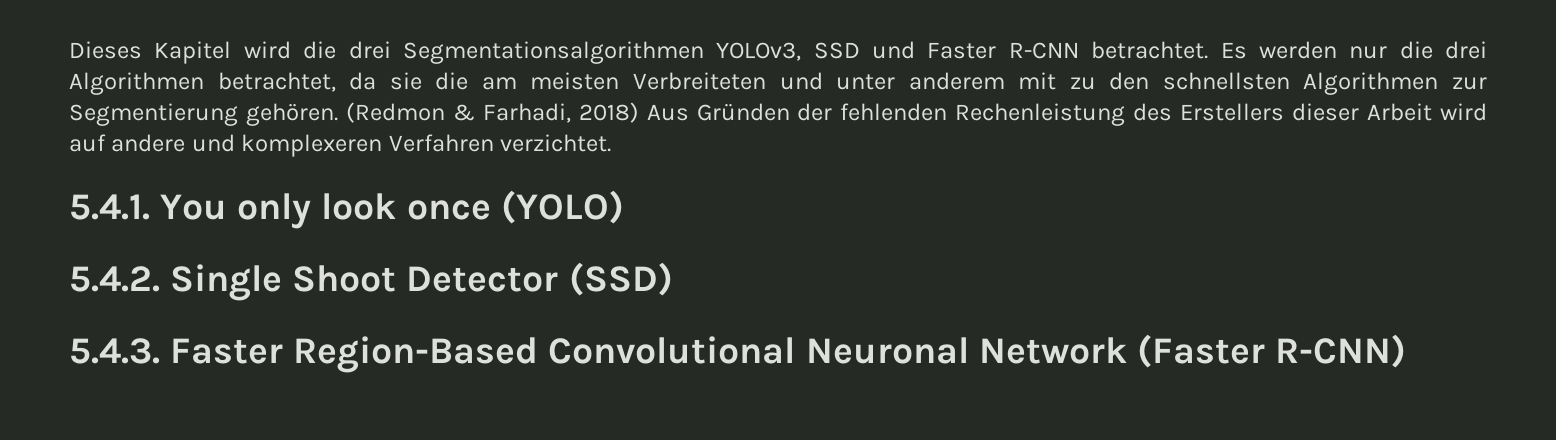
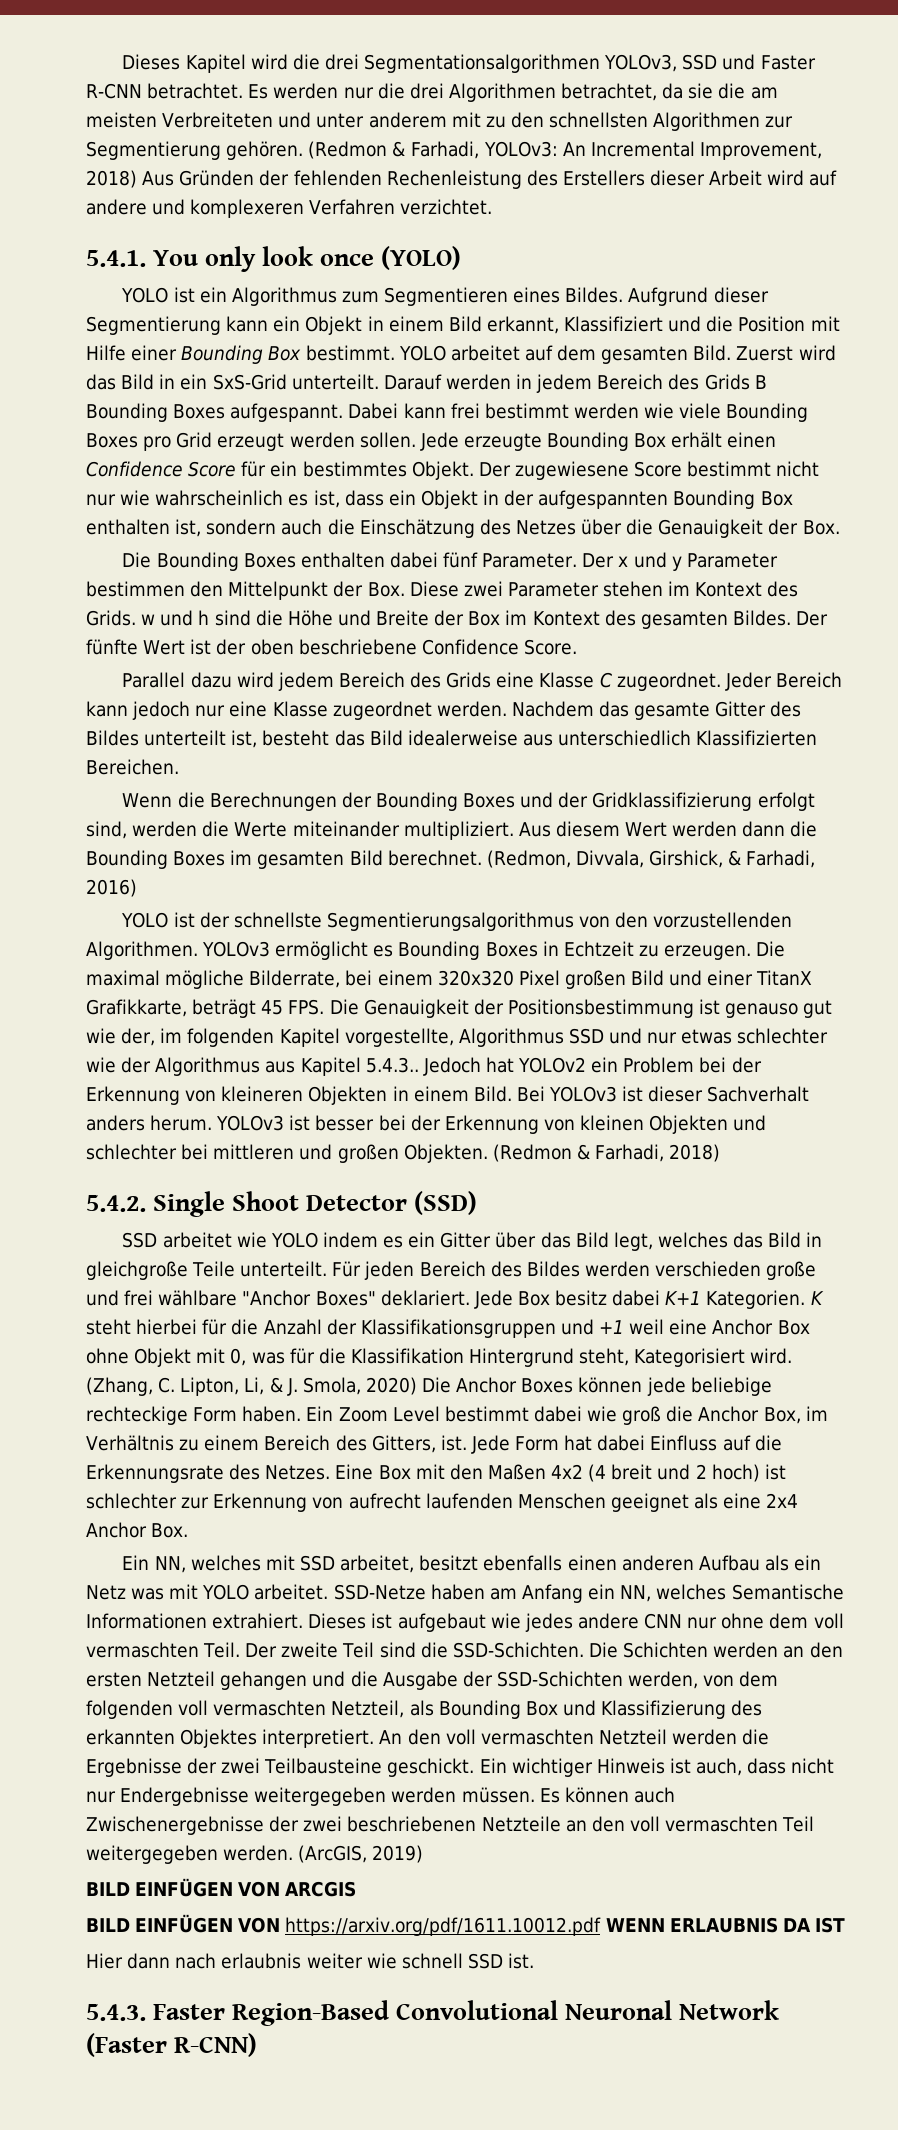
(571, 113) none -> [483,141,822,160] YOLOv3: An Incremental Improvement,
(624, 207) none -> [121,287,769,306] [86,316,840,335] [86,345,836,364] [86,374,767,393] [86,403,809,422] [86,432,777,451] [86,461,820,480] [86,490,793,509] [86,519,840,538] [122,552,778,571] [86,581,799,600] [86,610,829,629] [86,639,577,655] [122,672,842,691] [86,701,802,720] [86,730,818,748] [86,759,179,775] [122,792,815,811] [86,821,818,840] [86,850,816,869] [86,879,137,897] [121,912,793,931] [86,941,786,960] [86,970,813,989] [86,999,833,1018] [86,1028,829,1047] [86,1057,762,1076] [86,1086,810,1105] [86,1115,767,1134] [86,1144,721,1163] // YOLO ist ein Algorithmus zum Segmentieren eines Bildes. Aufgrund dieser Segmentierung kann ein Objekt in einem Bild erkannt, Klassifiziert und die Position mit Hilfe einer Bounding Box bestimmt. YOLO arbeitet auf dem gesamten Bild. Zuerst wird das Bild in ein SxS-Grid unterteilt. Darauf werden in jedem Bereich des Grids B Bounding Boxes aufgespannt. Dabei kann frei bestimmt werden wie viele Bounding Boxes pro Grid erzeugt werden sollen. Jede erzeugte Bounding Box erhält einen Confidence Score für ein bestimmtes Objekt. Der zugewiesene Score bestimmt nicht nur wie wahrscheinlich es ist, dass ein Objekt in der aufgespannten Bounding Box enthalten ist, sondern auch die Einschätzung des Netzes über die Genauigkeit der Box. // Die Bounding Boxes enthalten dabei fünf Parameter. Der x und y Parameter bestimmen den Mittelpunkt der Box. Diese zwei Parameter stehen im Kontext des Grids. w und h sind die Höhe und Breite der Box im Kontext des gesamten Bildes. Der fünfte Wert ist der oben beschriebene Confidence Score. // Parallel dazu wird jedem Bereich des Grids eine Klasse C zugeordnet. Jeder Bereich kann jedoch nur eine Klasse zugeordnet werden. Nachdem das gesamte Gitter des Bildes unterteilt ist, besteht das Bild idealerweise aus unterschiedlich Klassifizierten Bereichen. // Wenn die Berechnungen der Bounding Boxes und der Gridklassifizierung erfolgt sind, werden die Werte miteinander multipliziert. Aus diesem Wert werden dann die Bounding Boxes im gesamten Bild berechnet. (Redmon, Divvala, Girshick, & Farhadi, 2016) // YOLO ist der schnellste Segmentierungsalgorithmus von den vorzustellenden Algorithmen. YOLOv3 ermöglicht es Bounding Boxes in Echtzeit zu erzeugen. Die maximal mögliche Bilderrate, bei einem 320x320 Pixel großen Bild und einer TitanX Grafikkarte, beträgt 45 FPS. Die Genauigkeit der Positionsbestimmung ist genauso gut wie der, im folgenden Kapitel vorgestellte, Algorithmus SSD und nur etwas schlechter wie der Algorithmus aus Kapitel 5.4.3.. Jedoch hat YOLOv2 ein Problem bei der Erkennung von kleineren Objekten in einem Bild. Bei YOLOv3 ist dieser Sachverhalt anders herum. YOLOv3 ist besser bei der Erkennung von kleinen Objekten und schlechter bei mittleren und großen Objekten. (Redmon & Farhadi, 2018)
(673, 279) none -> [122,1232,823,1251] [86,1261,817,1280] [86,1290,824,1309] [86,1319,810,1338] [86,1348,793,1367] [86,1377,772,1396] [86,1406,828,1425] [86,1435,782,1454] [86,1464,786,1483] [86,1493,799,1512] [86,1522,189,1538] [122,1555,822,1573] [86,1584,844,1603] [86,1613,844,1632] [86,1642,843,1658] [86,1671,779,1690] [86,1700,763,1719] [86,1729,770,1748] [86,1758,835,1777] [86,1787,675,1806] [86,1816,815,1835] [86,1845,424,1864] [86,1878,357,1897] [86,1914,845,1936] [86,1953,535,1969] // SSD arbeitet wie YOLO indem es ein Gitter über das Bild legt, welches das Bild in gleichgroße Teile unterteilt. Für jeden Bereich des Bildes werden verschieden große und frei wählbare "Anchor Boxes" deklariert. Jede Box besitz dabei K+1 Kategorien. K steht hierbei für die Anzahl der Klassifikationsgruppen und +1 weil eine Anchor Box ohne Objekt mit 0, was für die Klassifikation Hintergrund steht, Kategorisiert wird. (Zhang, C. Lipton, Li, & J. Smola, 2020) Die Anchor Boxes können jede beliebige rechteckige Form haben. Ein Zoom Level bestimmt dabei wie groß die Anchor Box, im Verhältnis zu einem Bereich des Gitters, ist. Jede Form hat dabei Einfluss auf die Erkennungsrate des Netzes. Eine Box mit den Maßen 4x2 (4 breit und 2 hoch) ist schlechter zur Erkennung von aufrecht laufenden Menschen geeignet als eine 2x4 Anchor Box. // Ein NN, welches mit SSD arbeitet, besitzt ebenfalls einen anderen Aufbau als ein Netz was mit YOLO arbeitet. SSD-Netze haben am Anfang ein NN, welches Semantische Informationen extrahiert. Dieses ist aufgebaut wie jedes andere CNN nur ohne dem voll vermaschten Teil. Der zweite Teil sind die SSD-Schichten. Die Schichten werden an den ersten Netzteil gehangen und die Ausgabe der SSD-Schichten werden, von dem folgenden voll vermaschten Netzteil, als Bounding Box und Klassifizierung des erkannten Objektes interpretiert. An den voll vermaschten Netzteil werden die Ergebnisse der zwei Teilbausteine geschickt. Ein wichtiger Hinweis ist auch, dass nicht nur Endergebnisse weitergegeben werden müssen. Es können auch Zwischenergebnisse der zwei beschriebenen Netzteile an den voll vermaschten Teil weitergegeben werden. (ArcGIS, 2019) // BILD EINFÜGEN VON ARCGIS // BILD EINFÜGEN VON https://arxiv.org/pdf/1611.10012.pdf WENN ERLAUBNIS DA IST // Hier dann nach erlaubnis weiter wie schnell SSD ist.

